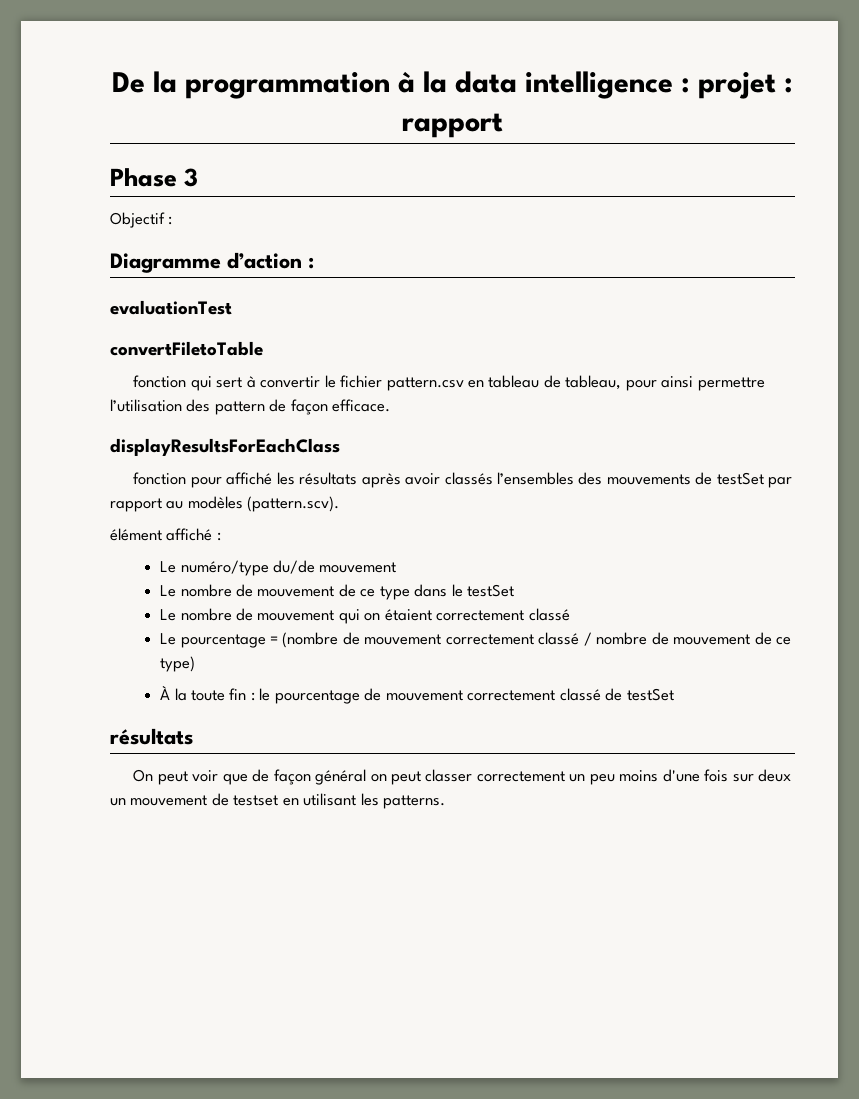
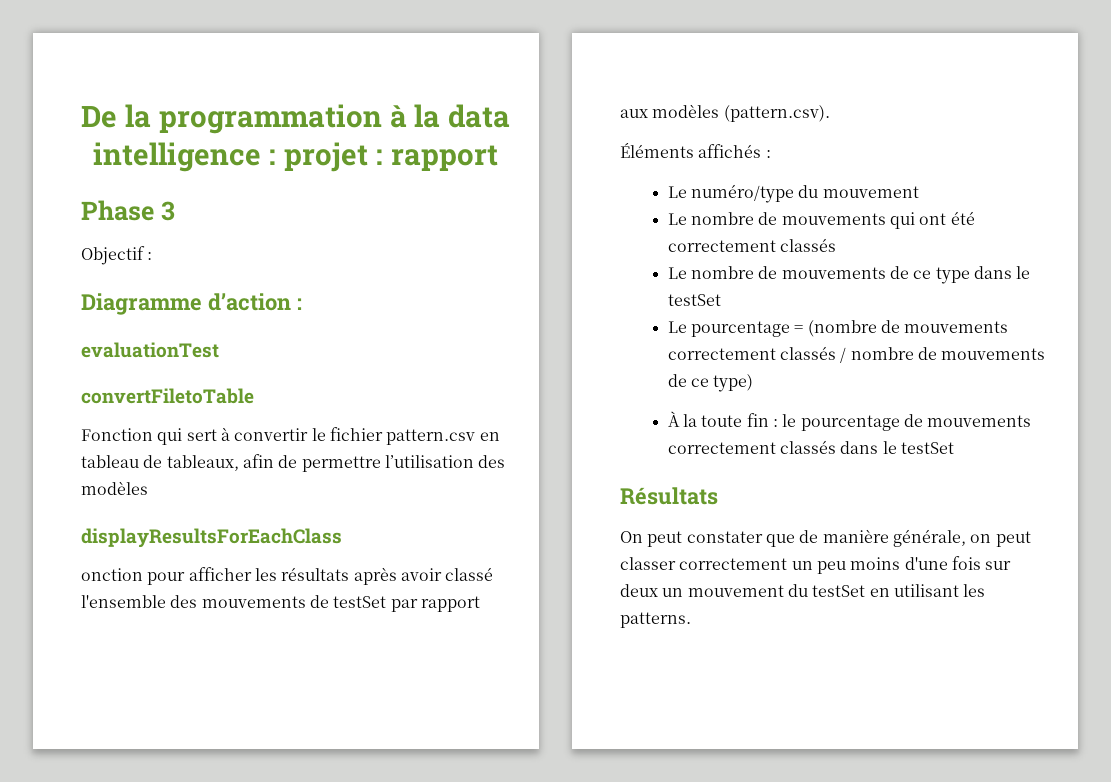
[133,375,187,388] fonction -> [81,428,153,441] Fonction
[565,375,765,391] [110,399,391,415] [110,438,340,456] [133,472,273,488] tableau, pour ainsi permettre l’utilisation des pattern de façon efficace. // displayResultsForEachClass // fonction pour affiché -> [166,454,506,472] [81,481,148,495] [81,528,342,548] [81,567,252,585] tableaux, afin de permettre l’utilisation des modèles // displayResultsForEachClass // onction pour afficher
[444,472,575,485] classés l’ensembles -> [445,567,494,581] [81,595,166,608] classé l'ensemble
[166,496,340,512] [110,528,213,541] au modèles (pattern.scv). // élément affiché -> [620,104,830,122] [620,142,762,158] aux modèles (pattern.csv). // Éléments affichés
[272,560,315,574] du/de -> [798,185,819,198] du
[257,586,335,597] mouvement -> [781,211,975,229] [667,238,837,252] [667,266,886,279] mouvements qui ont été correctement classés // Le nombre de mouvements
[160,608,570,624] // Le nombre de mouvement qui on étaient correctement classé -> (721, 300) none
[364,632,580,645] mouvement correctement classé -> [904,321,1009,333] [667,346,837,360] mouvements correctement classés
[673,634,751,645] mouvement -> [941,348,1046,360] mouvements
[385,688,674,701] [110,728,193,745] mouvement correctement classé de testSet // résultats -> [927,415,1032,427] [667,440,954,454] [620,487,718,505] mouvements correctement classés dans le testSet // Résultats
[192,770,219,782] voir -> [686,531,763,543] constater
[273,769,367,785] façon général -> [822,529,966,547] manière générale,
[211,793,279,806] de testset -> [787,584,866,597] du testSet

